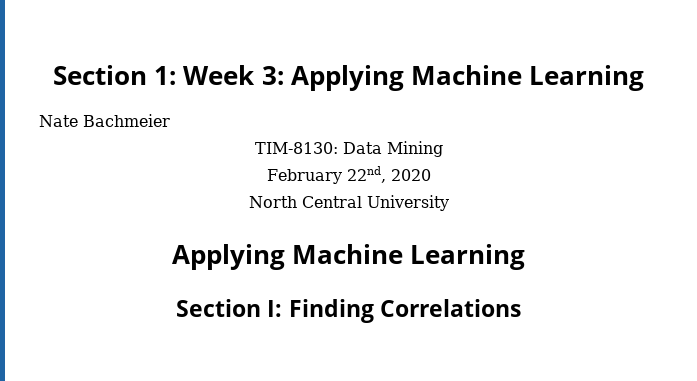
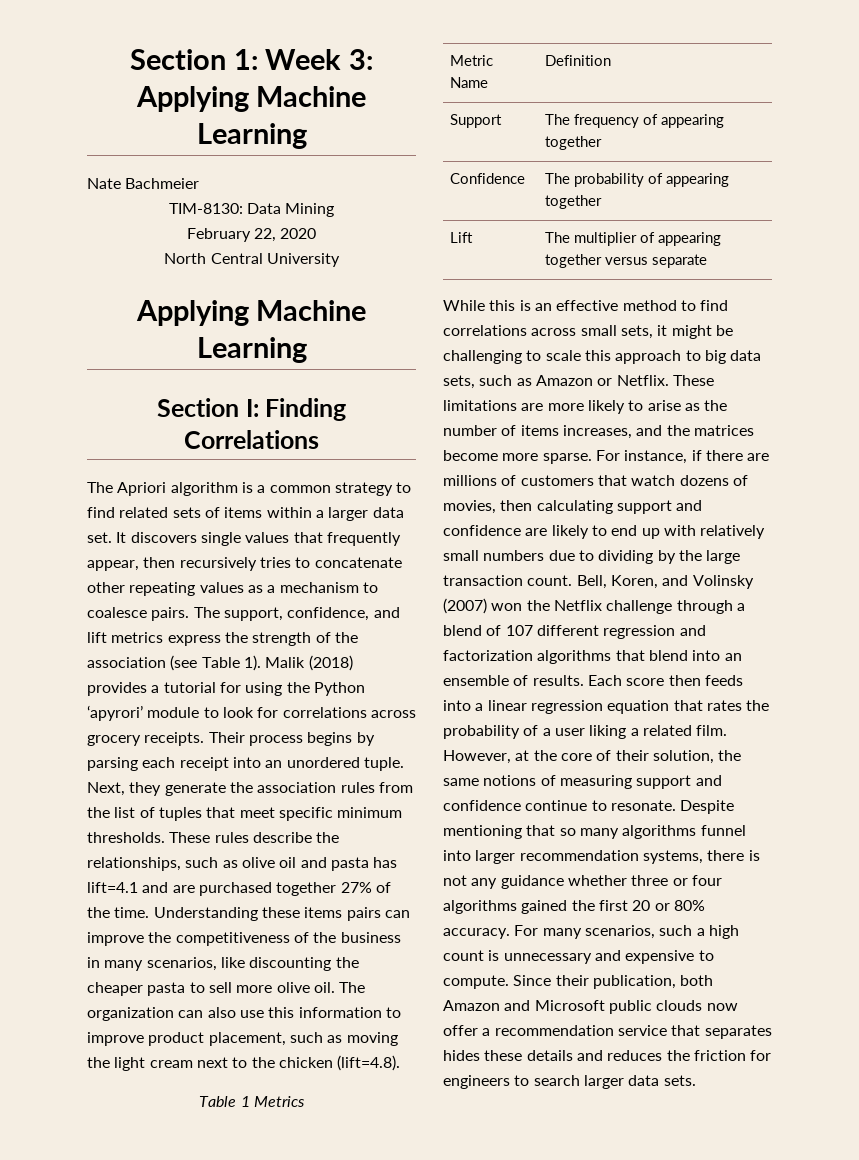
[346,166,386,183] 22nd, -> [254,228,276,242] 22,
(521, 308) none -> [87,482,412,496] [87,507,404,521] [87,532,401,546] [87,557,402,571] [87,582,378,596] [87,607,400,621] [87,632,358,646] [87,655,353,671] [87,682,365,696] [87,705,416,721] [87,732,375,746] [87,757,404,771] [87,782,413,796] [87,807,403,821] [87,832,340,843] [87,857,398,871] [87,882,391,896] [87,907,410,921] [87,932,401,946] [87,957,359,971] [87,982,366,996] [87,1007,401,1021] [87,1032,398,1046] [87,1055,401,1071] [199,1096,305,1107] [449,55,493,66] [449,77,488,88] [544,55,611,66] [449,114,502,128] [544,114,724,128] [544,136,602,150] [449,173,525,184] [544,173,729,187] [544,195,602,209] [449,232,473,243] [544,232,721,246] [544,254,707,268] [443,300,729,311] [443,325,733,339] [443,350,762,364] [443,375,714,389] [443,400,728,414] [443,425,754,439] [443,450,770,464] [443,475,748,486] [443,500,703,514] [443,525,766,539] [443,550,741,564] [443,575,754,589] [443,598,745,614] [443,625,706,639] [443,650,742,664] [443,675,743,686] [443,700,770,714] [443,725,728,739] [443,750,742,764] [443,775,722,789] [443,800,735,814] [443,825,746,839] [443,850,760,864] [443,875,722,889] [443,900,705,914] [443,925,739,939] [443,950,714,964] [443,975,714,989] [443,1000,738,1014] [443,1025,772,1039] [443,1050,772,1061] [443,1075,696,1089] // The Apriori algorithm is a common strategy to find related sets of items within a larger data set. It discovers single values that frequently appear, then recursively tries to concatenate other repeating values as a mechanism to coalesce pairs. The support, confidence, and lift metrics express the strength of the association (see Table 1). Malik (2018) provides a tutorial for using the Python ‘apyrori’ module to look for correlations across grocery receipts. Their process begins by parsing each receipt into an unordered tuple. Next, they generate the association rules from the list of tuples that meet specific minimum thresholds. These rules describe the relationships, such as olive oil and pasta has lift=4.1 and are purchased together 27% of the time. Understanding these items pairs can improve the competitiveness of the business in many scenarios, like discounting the cheaper pasta to sell more olive oil. The organization can also use this information to improve product placement, such as moving the light cream next to the chicken (lift=4.8). // Table 1 Metrics // Metric Name | Definition // Support | The frequency of appearing together // Confidence | The probability of appearing together // Lift | The multiplier of appearing together versus separate // While this is an effective method to find correlations across small sets, it might be challenging to scale this approach to big data sets, such as Amazon or Netflix. These limitations are more likely to arise as the number of items increases, and the matrices become more sparse. For instance, if there are millions of customers that watch dozens of movies, then calculating support and confidence are likely to end up with relatively small numbers due to dividing by the large transaction count. Bell, Koren, and Volinsky (2007) won the Netflix challenge through a blend of 107 different regression and factorization algorithms that blend into an ensemble of results. Each score then feeds into a linear regression equation that rates the probability of a user liking a related film. However, at the core of their solution, the same notions of measuring support and confidence continue to resonate. Despite mentioning that so many algorithms funnel into larger recommendation systems, there is not any guidance whether three or four algorithms gained the first 20 or 80% accuracy. For many scenarios, such a high count is unnecessary and expensive to compute. Since their publication, both Amazon and Microsoft public clouds now offer a recommendation service that separates hides these details and reduces the friction for engineers to search larger data sets.

